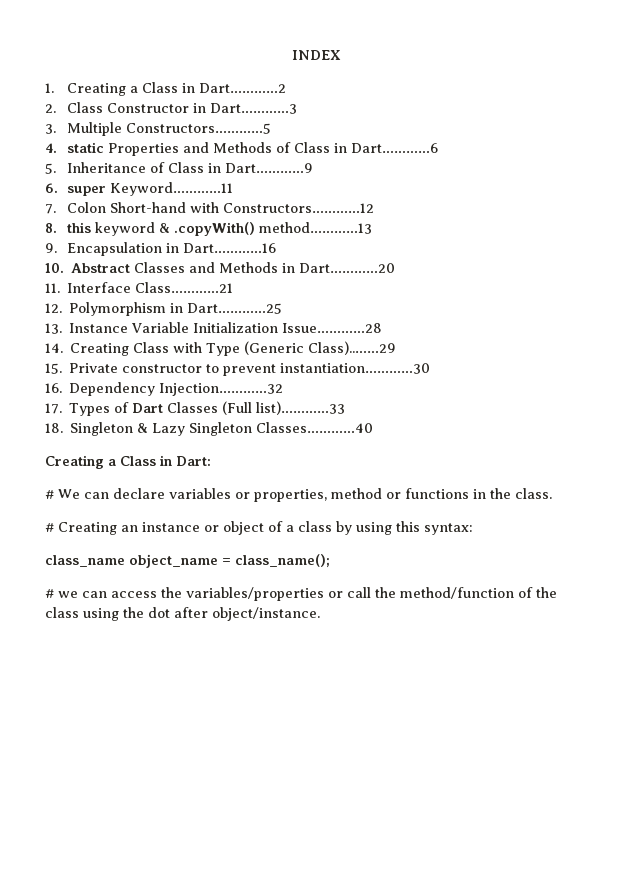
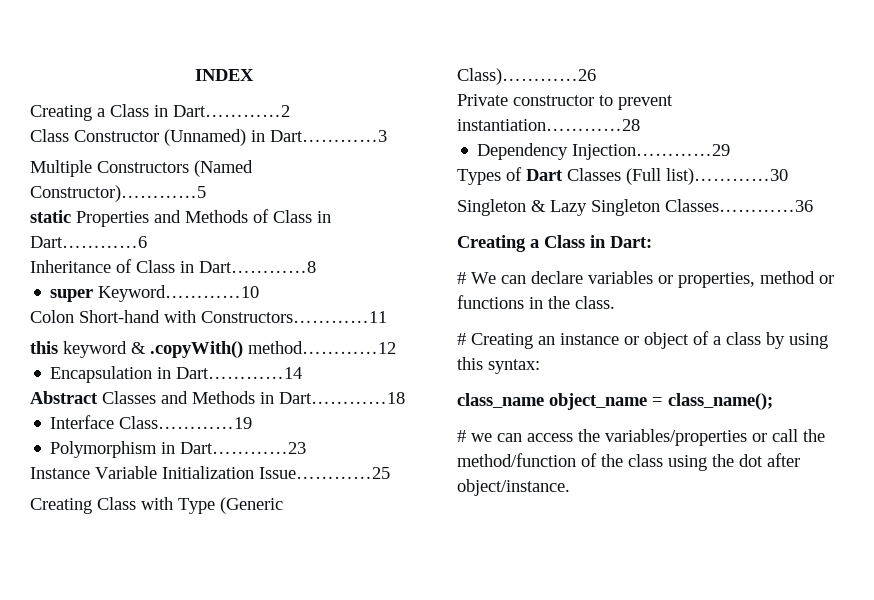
[45,83,54,93] 1. -> (254, 75) none
[45,104,56,113] 2. -> (290, 111) none
(190, 108) none -> [164,129,246,146] (Unnamed)
[45,122,272,136] [45,143,57,153] 3. Multiple Constructors…………5 // 4. -> [30,160,253,177] [30,185,206,202] Multiple Constructors (Named Constructor)…………5 //
[45,163,56,174] 5. -> (147, 242) none
[225,163,314,173] [45,182,234,196] [45,204,56,214] Dart…………9 // 6. super Keyword…………11 // 7. -> [199,261,316,273] [50,285,260,302] Dart…………8 // super Keyword…………10 //
[223,203,375,213] [45,223,57,233] Constructors…………12 // 8. -> [201,311,387,323] Constructors…………11 //
[259,222,373,234] [45,242,277,256] [45,263,64,273] method…………13 // 9. Encapsulation in Dart…………16 // 10. -> [248,341,396,354] [50,366,303,383] method…………12 // Encapsulation in Dart…………14 //
[299,263,396,273] [45,282,234,293] [45,302,283,316] [45,323,62,334] Dart…………20 // 11. Interface Class…………21 // 12. Polymorphism in Dart…………25 // 13. -> [279,392,405,404] [50,415,253,429] [50,441,307,458] Dart…………18 // Interface Class…………19 // Polymorphism in Dart…………23 //
[282,323,383,333] [45,343,63,353] Issue…………28 // 14. -> [259,467,390,479] Issue…………25 //
[308,341,397,355] [45,363,62,374] Class)..……29 // 15. -> [457,68,596,85] Class)…………26 //
[280,363,431,374] [45,382,284,396] [45,403,62,414] instantiation…………30 // 16. Dependency Injection…………32 // 17. -> [457,119,640,131] [477,143,731,160] instantiation…………28 // Dependency Injection…………29 //
[256,401,346,415] [45,423,63,433] list)…………33 // 18. -> [666,168,788,185] list)…………30 //
[256,422,374,433] Classes…………40 -> [665,199,813,212] Classes…………36

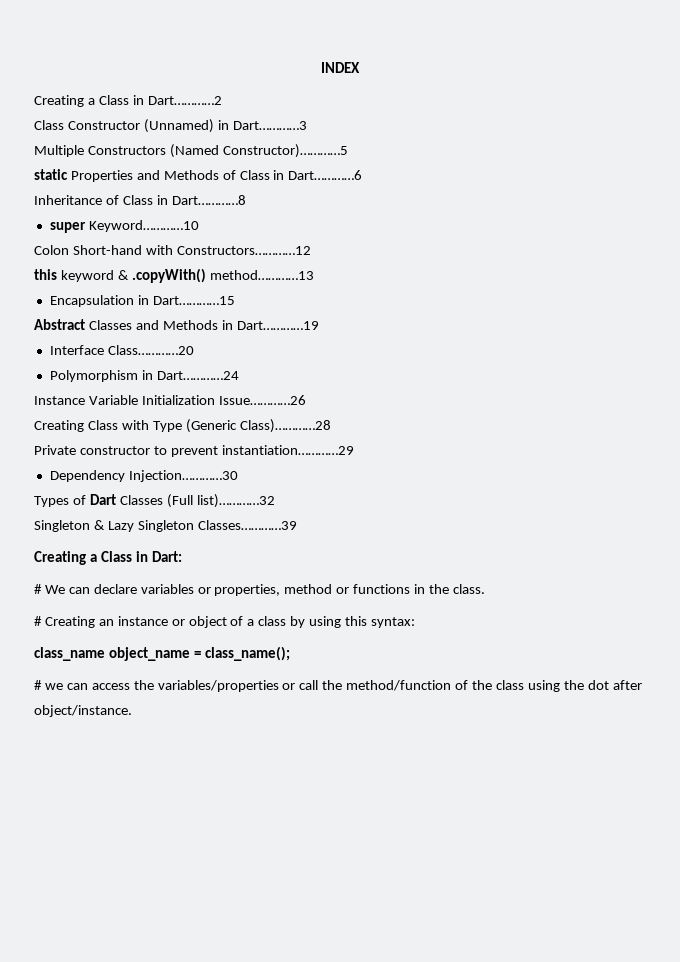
[201,311,387,323] Constructors…………11 -> [176,246,311,255] Constructors…………12
[248,341,396,354] method…………12 -> [209,270,314,280] method…………13
[176,367,303,379] Dart…………14 -> [152,296,235,305] Dart…………15
[279,392,405,404] Dart…………18 -> [236,321,319,330] Dart…………19
[119,416,253,429] Class…………19 -> [107,345,194,355] Class…………20
[180,442,307,454] Dart…………23 -> [156,371,239,380] Dart…………24
[259,467,390,479] Issue…………25 -> [218,395,306,405] Issue…………26
[457,68,596,85] Class)…………26 -> [239,419,331,433] Class)…………28
[457,119,640,131] instantiation…………28 -> [221,445,354,455] instantiation…………29
[572,144,731,160] Injection…………29 -> [128,470,238,482] Injection…………30
[666,168,788,185] list)…………30 -> [196,494,275,508] list)…………32
[665,199,813,212] Classes…………36 -> [197,520,297,530] Classes…………39

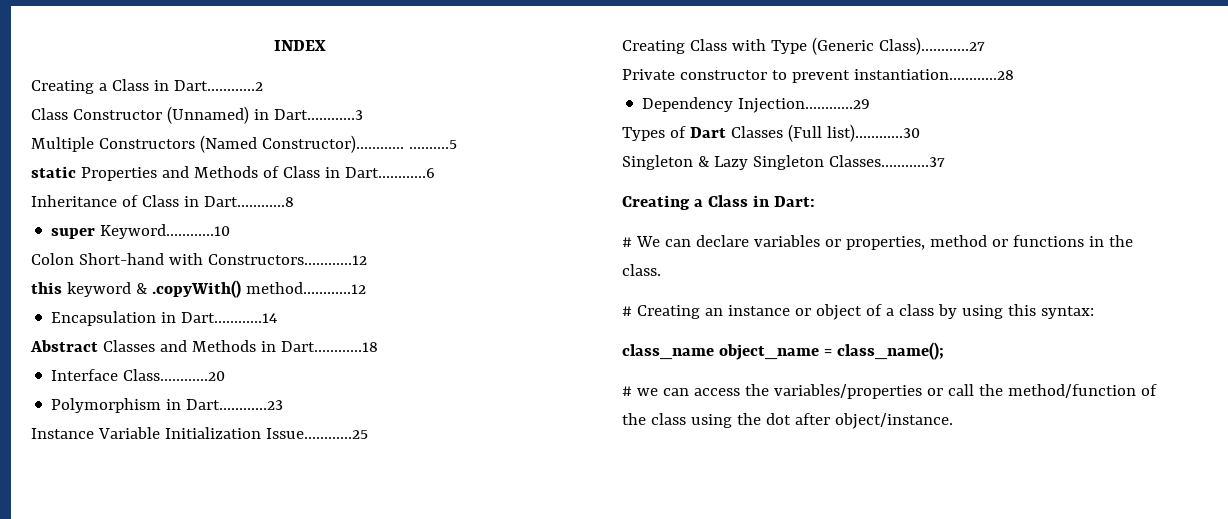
[222,144,348,158] Constructor)…………5 -> [261,135,457,153] Constructor)………… …….…5
[209,270,314,280] method…………13 -> [245,282,366,294] method…………12
[152,296,235,305] Dart…………15 -> [181,312,278,323] Dart…………14
[236,321,319,330] Dart…………19 -> [280,341,378,352] Dart…………18
[156,371,239,380] Dart…………24 -> [186,399,284,410] Dart…………23
[218,395,306,405] Issue…………26 -> [265,428,368,439] Issue…………25
[239,419,331,433] Class)…………28 -> [878,37,985,55] Class)…………27
[221,445,354,455] instantiation…………29 -> [853,69,1014,80] instantiation…………28
[128,470,238,482] Injection…………30 -> [738,98,871,113] Injection…………29
[196,494,275,508] list)…………32 -> [826,124,920,142] list)…………30
[197,520,297,530] Classes…………39 -> [828,155,945,167] Classes…………37

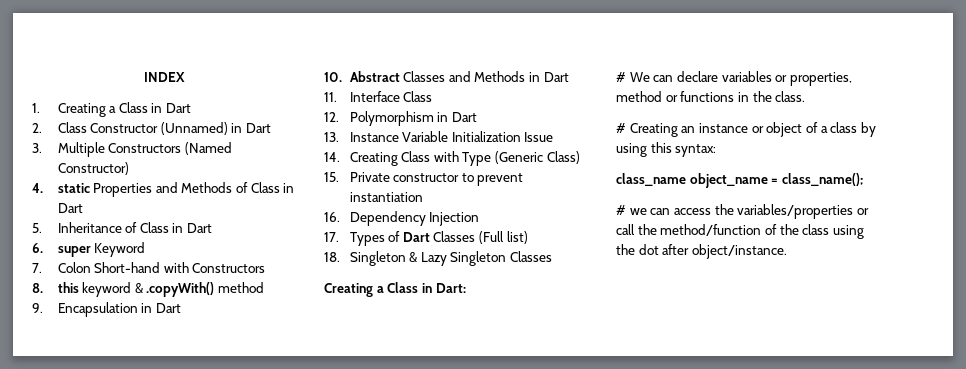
[31,79,263,94] Creating a Class in Dart…………2 // -> [32,102,192,117] [32,123,42,133] 1. Creating a Class in Dart // 2.
[273,109,363,120] Dart…………3 // -> [246,123,272,133] [32,143,42,153] Dart // 3.
[261,135,457,153] Constructor)………… …….…5 // -> [57,162,129,175] [32,183,43,193] Constructor) // 4.
[344,167,435,178] Dart…………6 // -> [57,203,83,213] [32,223,42,233] Dart // 5.
[203,196,294,207] [51,224,231,239] Dart…………8 // super Keyword…………10 // -> [187,223,213,233] [32,242,146,257] [32,263,42,273] Dart // 6. super Keyword // 7.
[207,254,367,265] Constructors…………12 // -> [192,263,266,273] [32,283,43,293] Constructors // 8.
[245,282,366,294] [51,311,278,326] method…………12 // Encapsulation in Dart…………14 // -> [218,282,265,293] [32,302,181,317] [324,72,342,82] method // 9. Encapsulation in Dart // 10.
[280,341,378,352] [51,369,226,381] [51,398,284,413] Dart…………18 // Interface Class…………20 // Polymorphism in Dart…………23 // -> [543,72,569,82] [324,91,433,102] [324,111,477,126] [324,132,339,142] Dart // 11. Interface Class // 12. Polymorphism in Dart // 13.
[265,428,368,439] Issue…………25 // -> [524,132,554,142] [324,152,340,162] Issue // 14.
[878,37,985,55] Class)…………27 // -> [546,151,580,164] [324,172,339,182] Class) // 15.
[853,69,1014,80] [642,97,871,113] instantiation…………28 // Dependency Injection…………29 // -> [349,192,423,202] [324,211,480,226] [324,232,339,242] instantiation // 16. Dependency Injection // 17.
[826,124,920,142] list)…………30 // -> [506,231,528,244] [324,252,340,262] list) // 18.
[828,155,945,167] Classes…………37 -> [510,251,553,262] Classes

